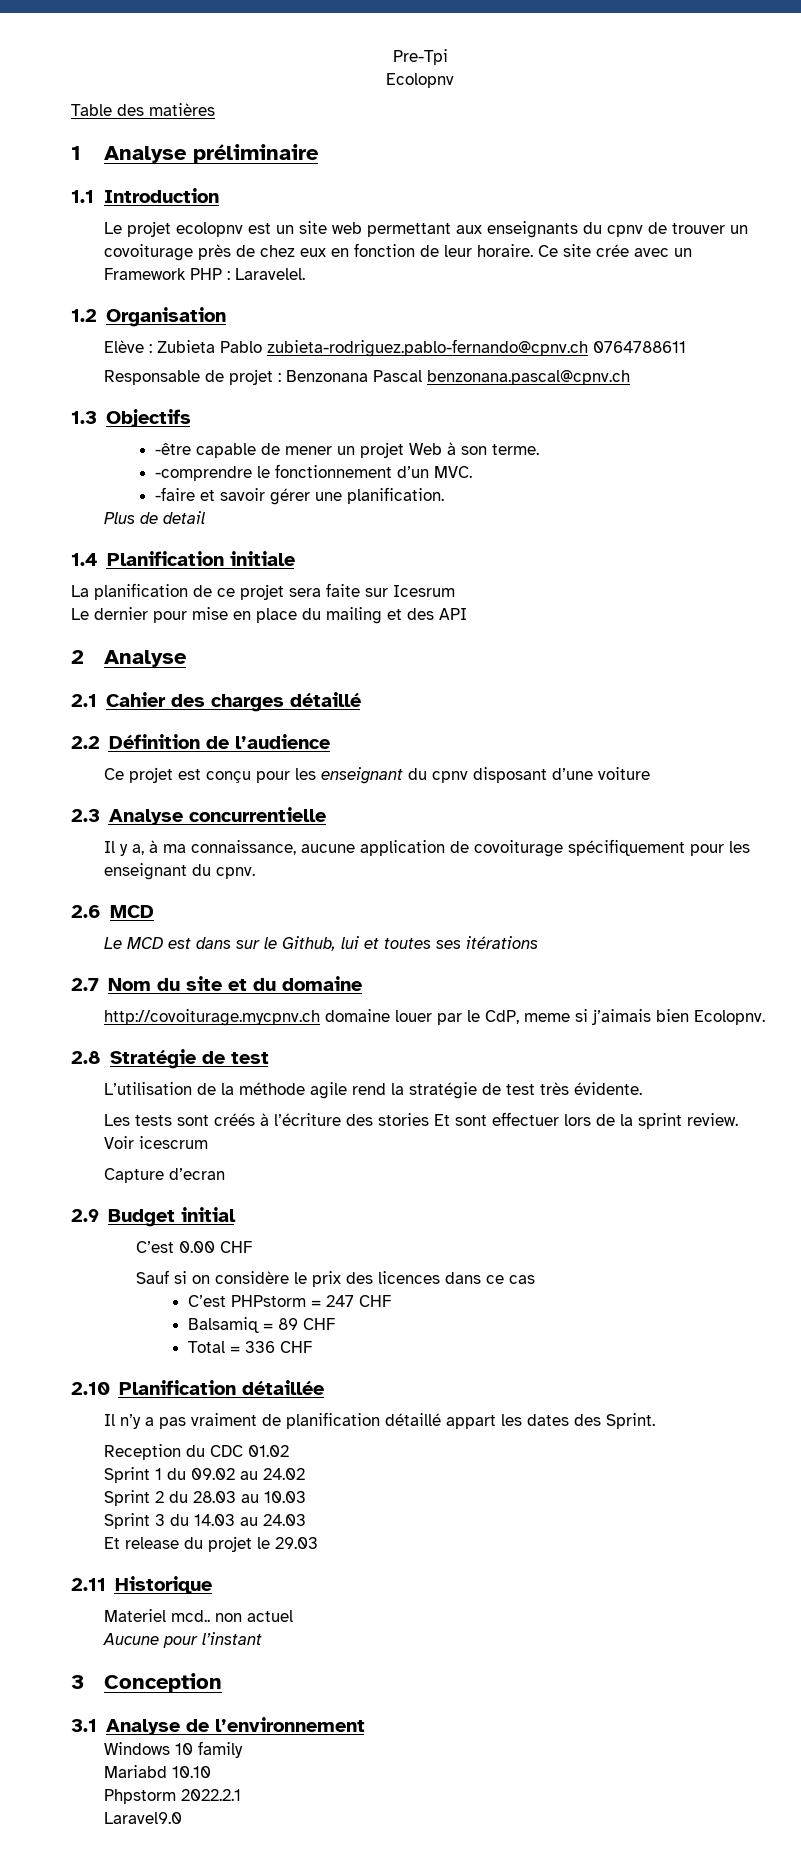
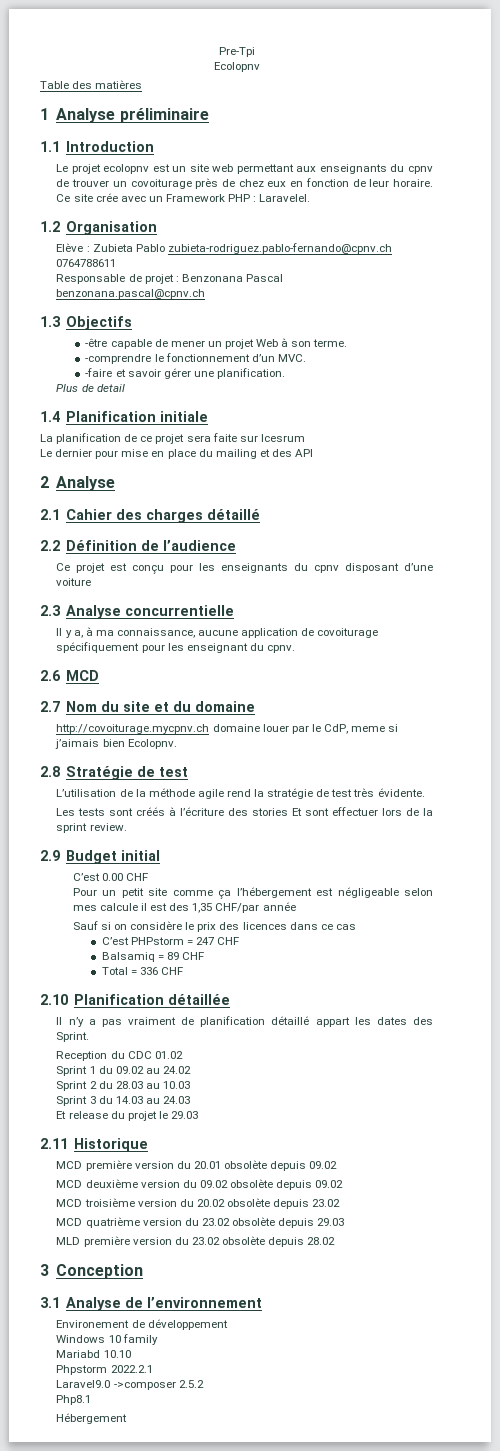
[320,767,403,784] enseignant -> [221,563,289,573] enseignants
[103,936,538,951] // Le MCD est dans sur le Github, lui et toutes ses itérations -> (99, 675) none
[103,1136,208,1149] [103,1168,225,1183] Voir icescrum // Capture d’ecran -> (127, 827) none
(253, 1247) none -> [72,887,433,899] [72,902,296,913] // Pour un petit site comme ça l’hébergement est négligeable selon mes calcule il est des 1,35 CHF/par année
[103,1609,293,1622] [102,1632,262,1648] Materiel mcd.. non actuel // Aucune pour l’instant -> [56,1160,338,1171] [56,1179,344,1190] [56,1198,341,1209] [56,1217,345,1228] [56,1236,336,1247] MCD première version du 20.01 obsolète depuis 09.02 // MCD deuxième version du 09.02 obsolète depuis 09.02 // MCD troisième version du 20.02 obsolète depuis 23.02 // MCD quatrième version du 23.02 obsolète depuis 29.03 // MLD première version du 23.02 obsolète depuis 28.02
(365, 1724) none -> [56,1319,228,1330] // Environement de développement
(182, 1818) none -> [113,1380,204,1390] [56,1395,92,1405] [56,1413,128,1424] ->composer 2.5.2 // Php8.1 // Hébergement

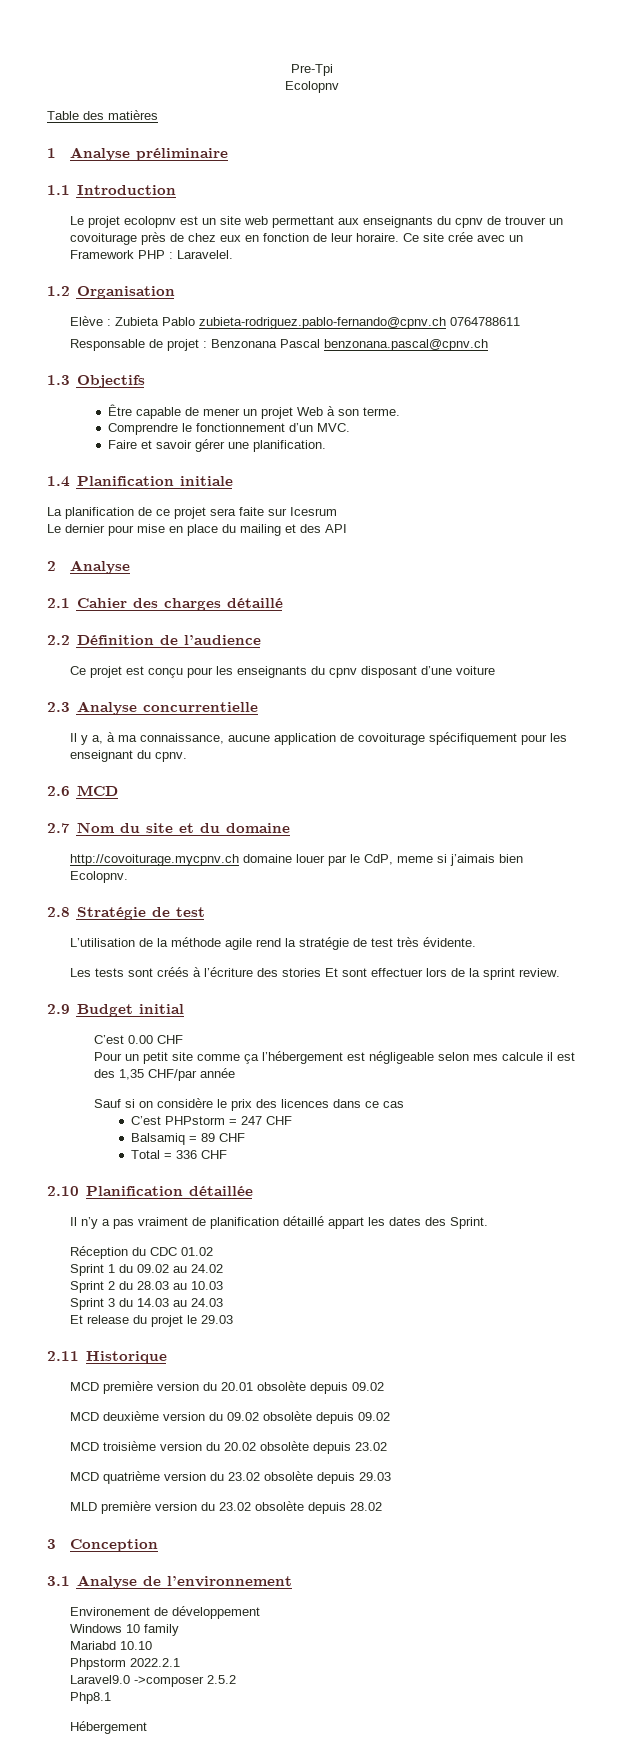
[85,338,108,347] -être -> [107,404,132,416] Être
[85,354,152,364] -comprendre -> [107,423,178,435] Comprendre
[85,368,113,377] -faire -> [107,440,137,449] Faire
[56,384,125,392] // Plus de detail -> (326, 446) none
[56,1051,108,1061] Reception -> [70,1246,129,1259] Réception

